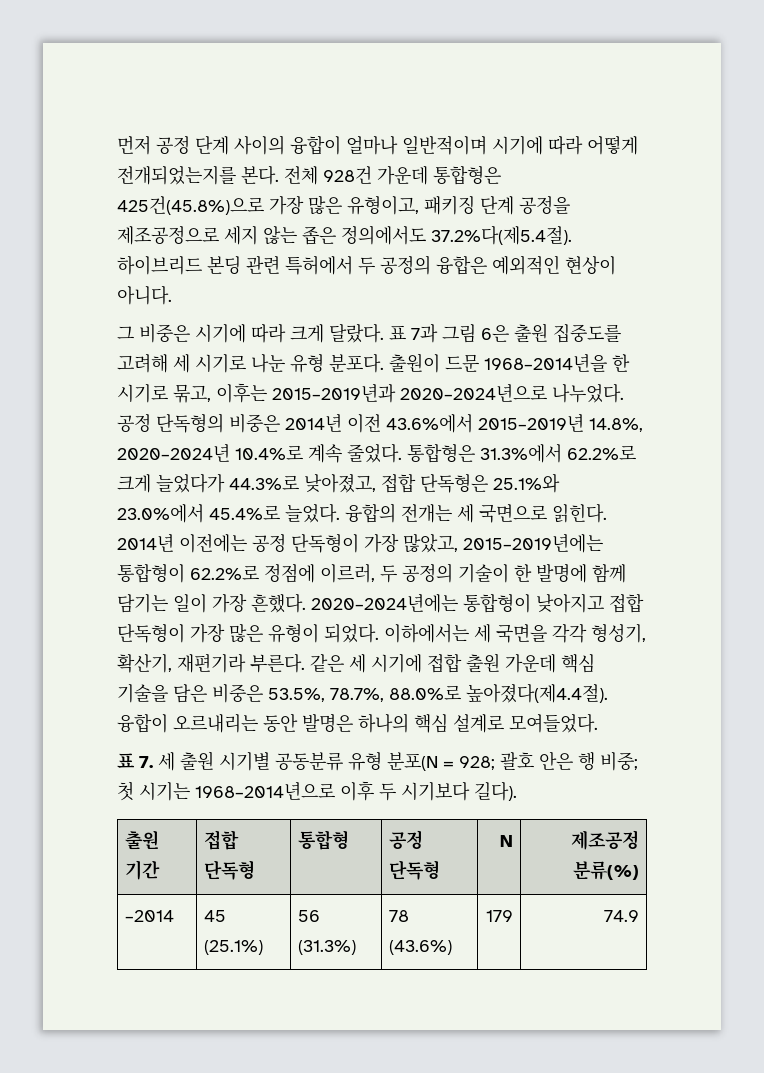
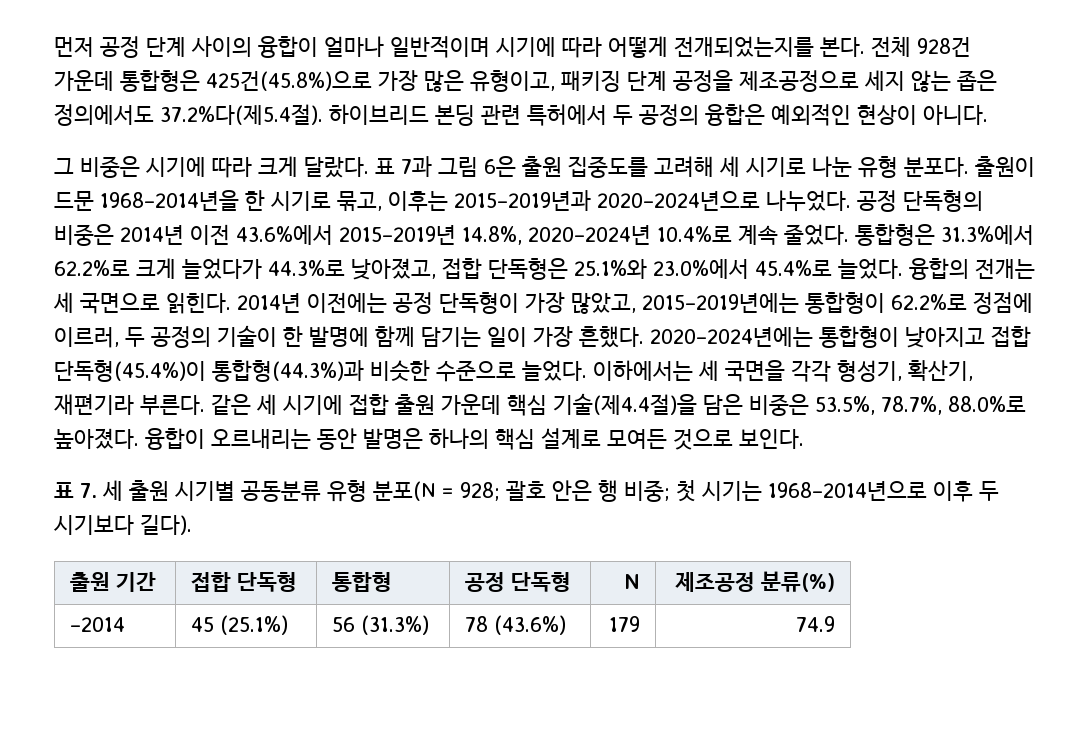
[117,623,379,643] 단독형이 가장 많은 유형이 되었다. -> [54,360,587,382] 단독형(45.4%)이 통합형(44.3%)과 비슷한 수준으로 늘었다.
[117,684,168,703] 기술을 -> [553,393,697,415] 기술(제4.4절)을
[466,683,608,703] 높아졌다(제4.4절). -> [54,428,139,449] 높아졌다.
[509,713,598,733] 모여들었다. -> [607,429,804,450] 모여든 것으로 보인다.

